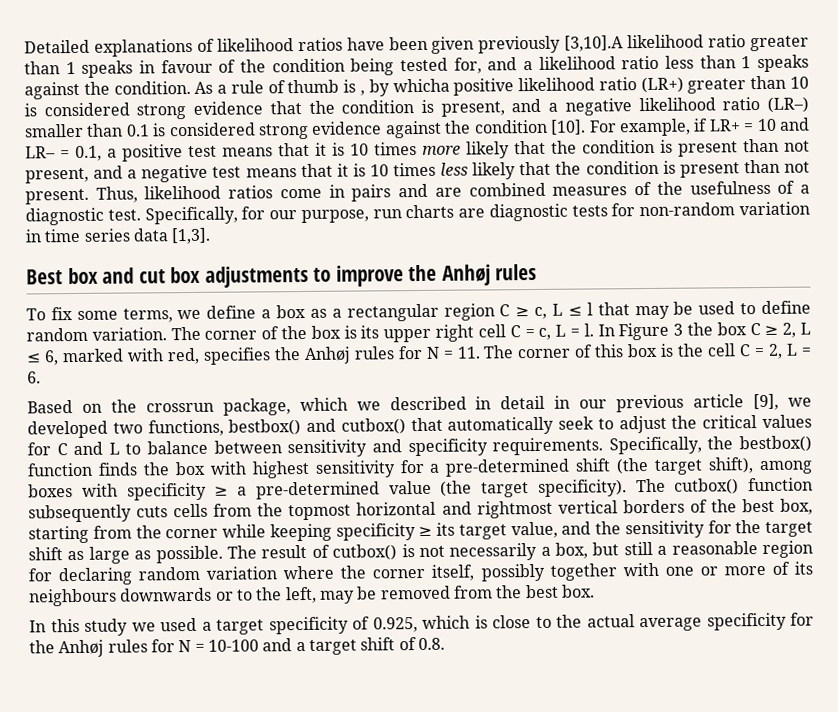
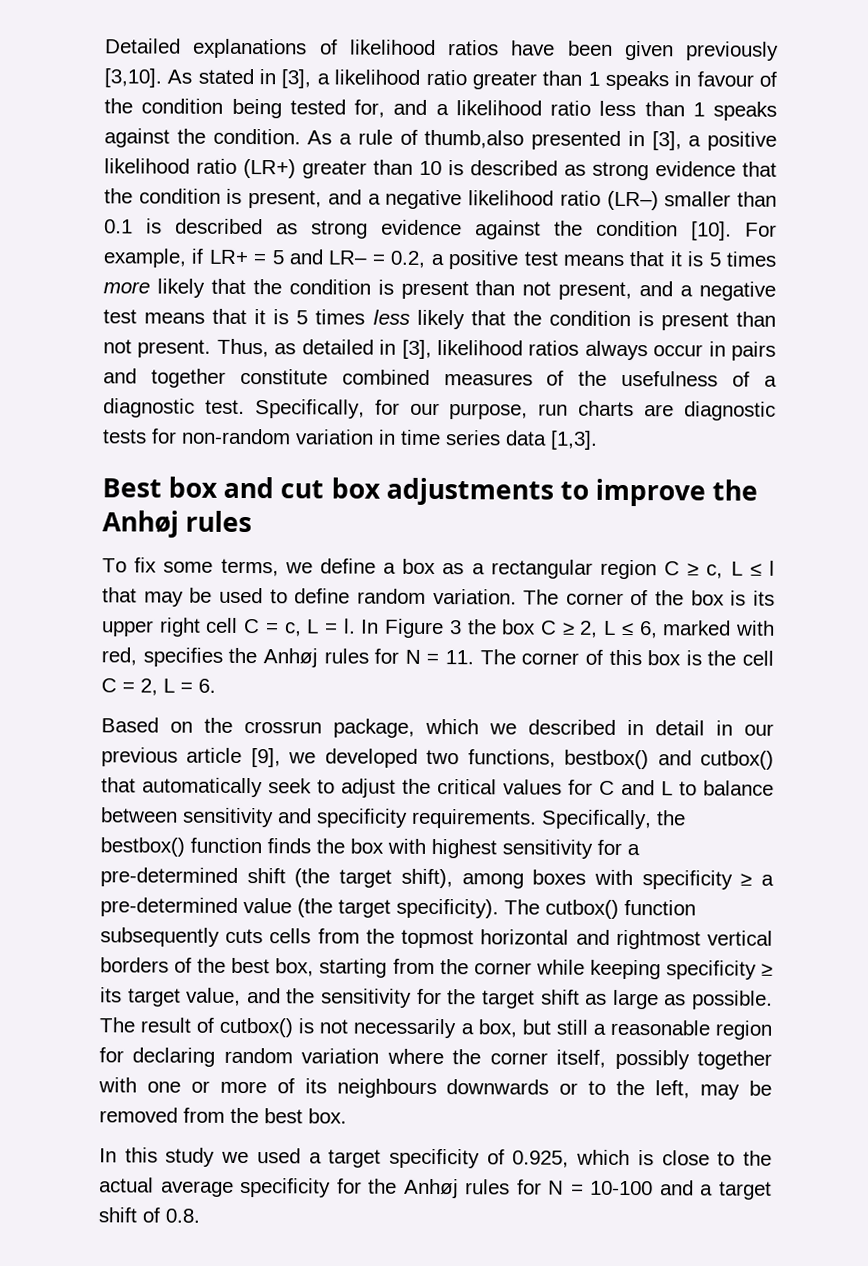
[564,35,625,52] [3,10].A -> [104,68,330,89] [3,10]. As stated in [3], a
[287,78,450,97] thumb is , by whicha -> [424,129,702,151] thumb,also presented in [3], a
[43,102,130,117] considered -> [470,160,586,176] described as
[168,122,256,137] considered -> [175,218,298,235] described as
[756,118,777,132] 10 -> [271,250,285,265] 5
[75,145,102,161] 0.1, -> [390,250,427,268] 0.2,
[350,143,369,156] 10 -> [708,252,721,267] 5
[369,164,389,177] 10 -> [296,310,309,325] 5
[144,185,322,200] likelihood ratios come -> [274,339,704,361] as detailed in [3], likelihood ratios always occur
[434,187,462,197] are -> [150,368,328,388] together constitute

